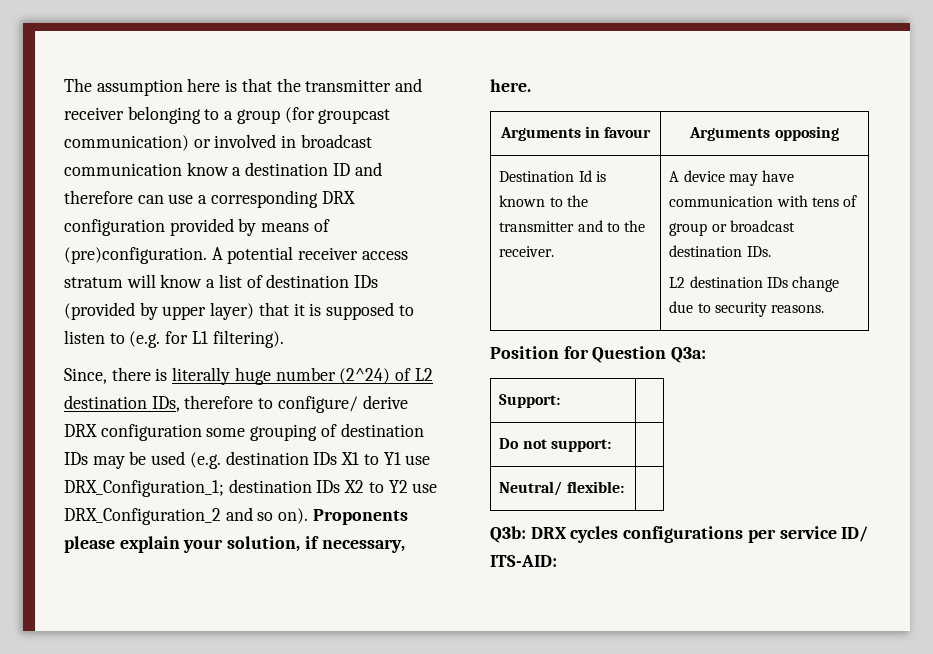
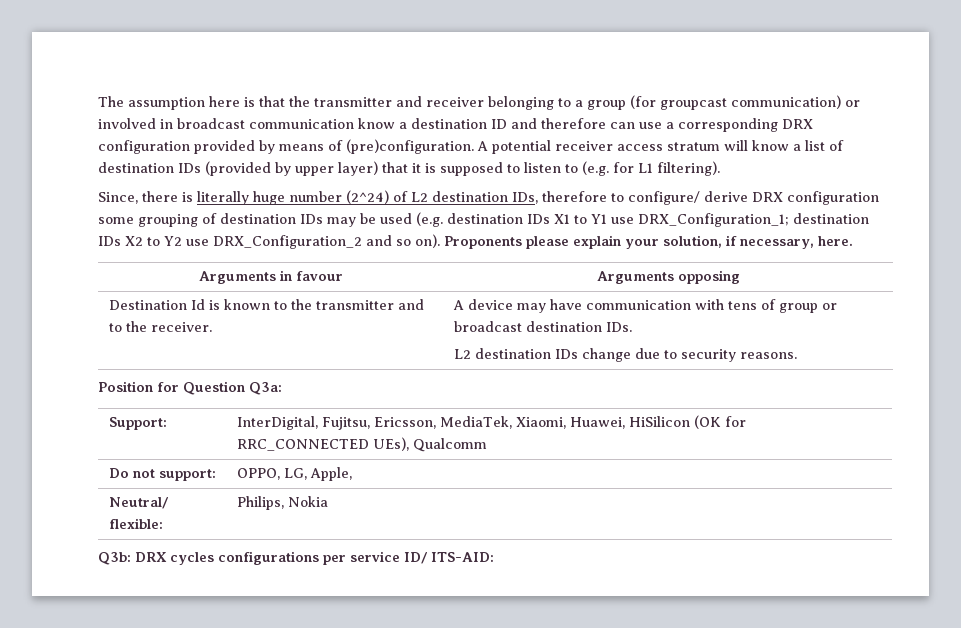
(561, 401) none -> [236,415,746,430] [236,437,487,452] InterDigital, Fujitsu, Ericsson, MediaTek, Xiaomi, Huawei, HiSilicon (OK for RRC_CONNECTED UEs), Qualcomm
(612, 445) none -> [236,467,352,481] OPPO, LG, Apple,
(624, 487) none -> [236,496,328,510] Philips, Nokia

